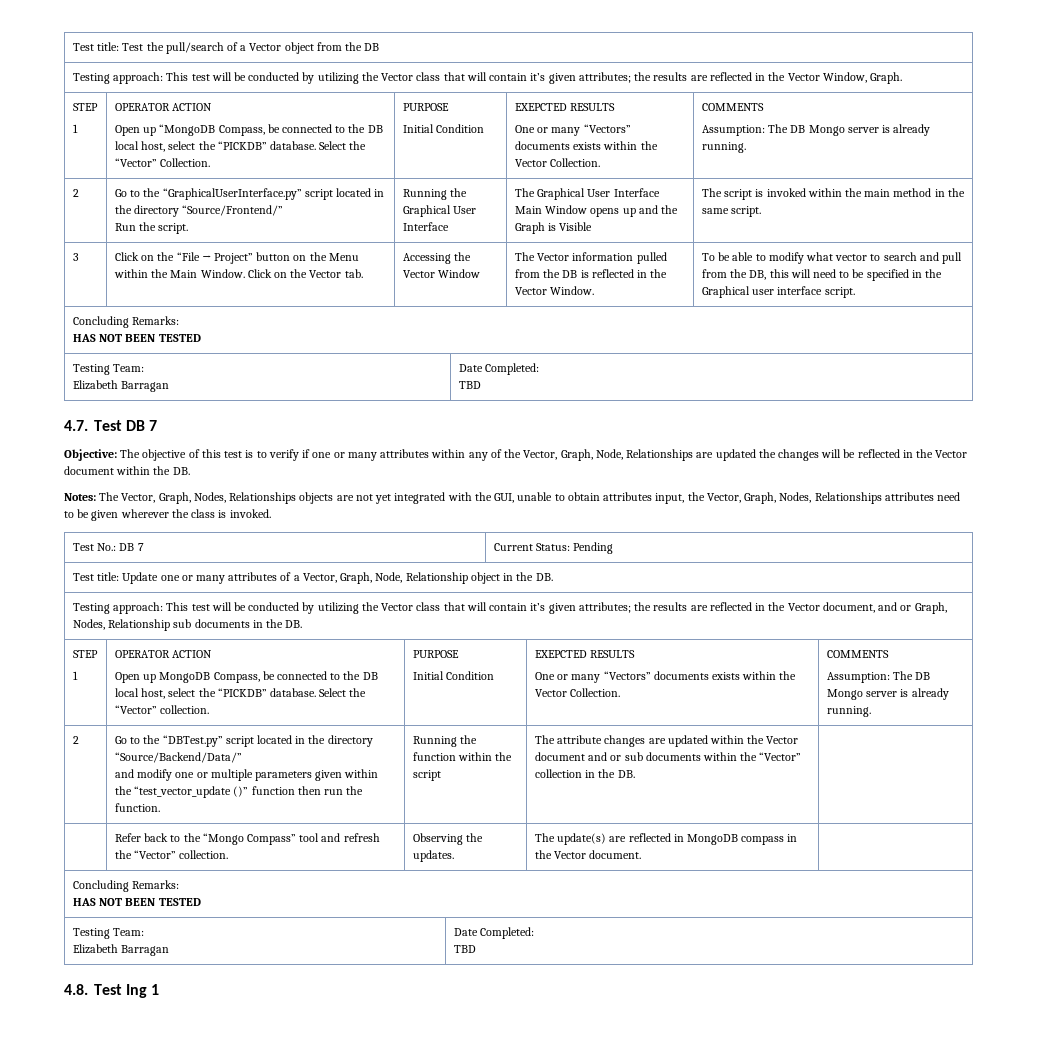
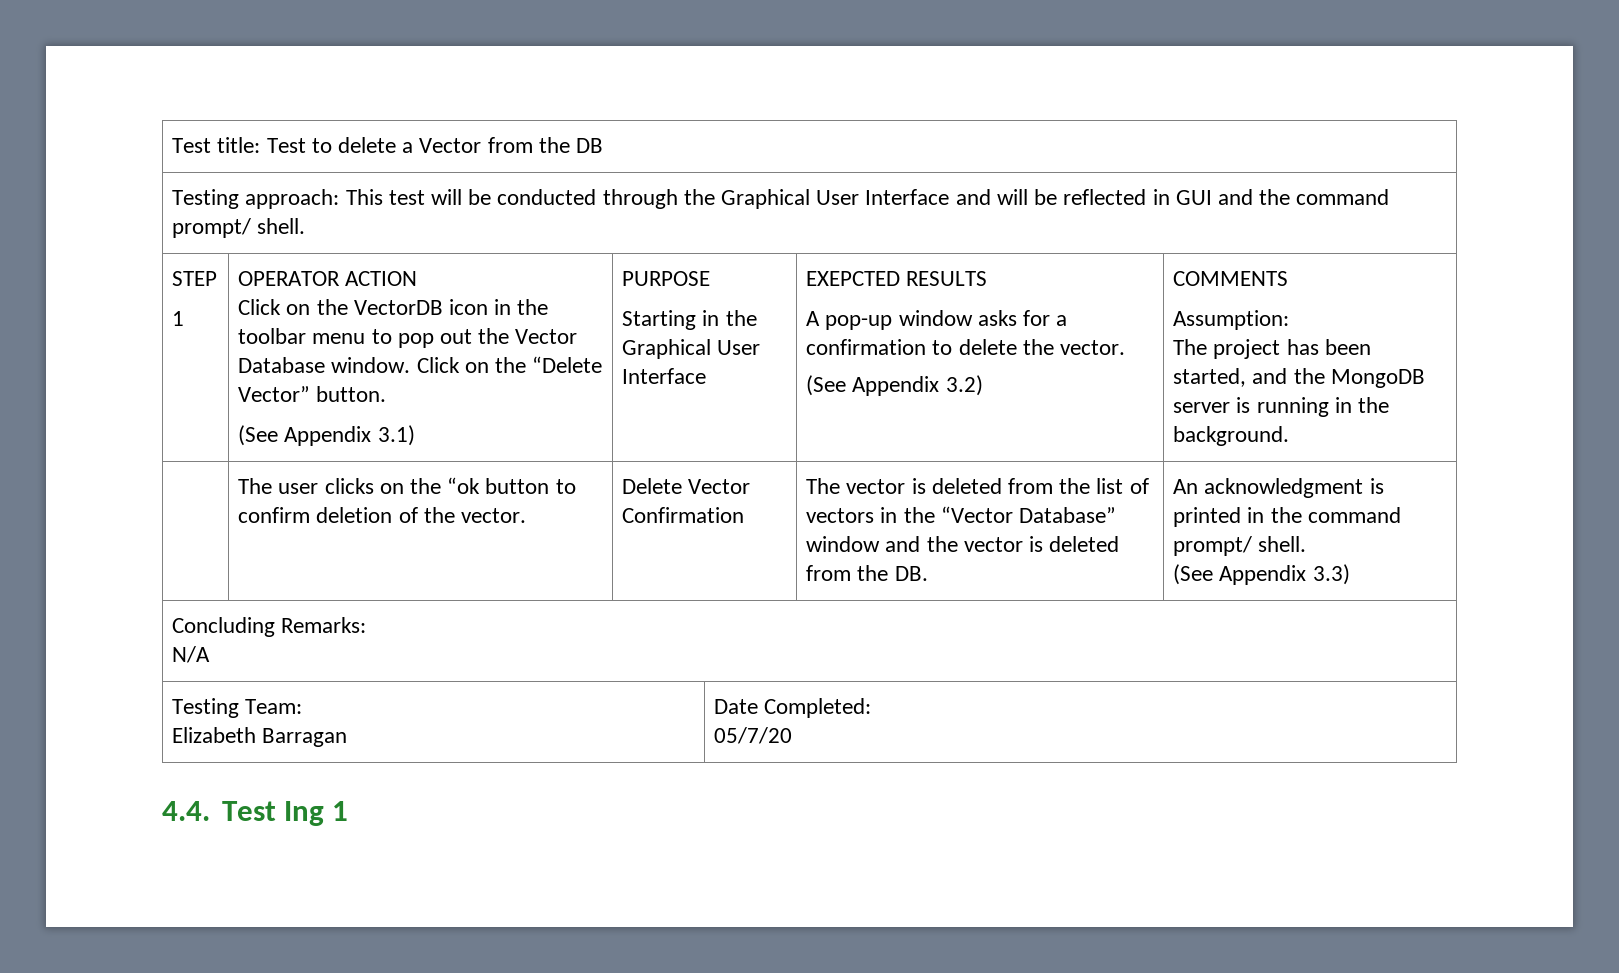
[146,42,238,54] the pull/search of -> [311,137,396,153] to delete
[284,42,314,54] object -> (482, 145) none
[302,72,903,84] [72,103,98,111] [72,124,78,133] [114,103,213,111] [114,124,383,136] [114,141,367,152] [114,158,211,167] [402,103,449,111] [402,124,485,133] [514,103,616,111] [514,124,631,136] [514,141,658,150] [514,158,601,167] [701,103,764,111] [701,124,931,136] [701,142,746,153] [72,189,79,197] [114,188,385,200] [114,205,284,217] [114,222,189,234] [402,188,468,200] [402,205,477,217] [402,222,449,231] [514,188,660,200] [514,205,678,217] [514,222,593,234] [701,188,965,200] [701,206,762,217] [72,253,79,261] [114,252,359,264] [113,269,363,278] [402,252,472,264] [402,269,481,278] [514,252,667,264] [514,269,668,278] [514,286,595,295] [701,252,963,264] [701,269,943,281] [701,286,855,298] [72,316,180,328] [72,334,201,342] [72,364,145,375] [72,380,170,392] [458,363,540,375] [458,381,481,389] [64,420,158,431] [64,449,968,461] [64,466,190,475] [64,492,961,504] [64,509,271,521] [72,543,144,551] [493,542,614,554] [72,572,553,584] [72,602,947,614] [72,619,303,631] [72,650,98,658] [72,671,78,680] [114,650,213,658] [114,671,378,683] [114,688,367,699] [114,705,210,714] [412,650,459,658] [412,671,495,680] [534,650,636,658] [534,671,797,683] [534,688,621,697] [826,650,889,658] [826,671,931,683] [826,688,949,700] [826,706,871,717] [72,736,79,744] [114,735,373,747] [114,752,242,763] [114,769,379,781] [114,786,364,798] [114,803,160,812] [412,735,478,747] [412,752,513,761] [412,770,441,781] [534,735,799,747] [534,752,802,761] [534,769,635,778] [114,833,380,845] [114,850,229,859] [412,833,484,845] [412,850,454,862] [534,833,798,845] [534,850,642,859] [72,880,180,892] [72,898,201,906] [72,928,145,939] [72,944,170,956] [453,927,535,939] [453,945,476,953] [64,984,88,995] by utilizing the Vector class that will contain it’s given attributes; the results are reflected in the Vector Window, Graph. // STEP // 1 | OPERATOR ACTION // Open up “MongoDB Compass, be connected to the DB local host, select the “PICKDB” database. Select the “Vector” Collection. | PURPOSE // Initial Condition | EXEPCTED RESULTS // One or many “Vectors” documents exists within the Vector Collection. | COMMENTS // Assumption: The DB Mongo server is already running. // 2 | Go to the “GraphicalUserInterface.py” script located in the directory “Source/Frontend/” // Run the script. | Running the Graphical User Interface | The Graphical User Interface Main Window opens up and the Graph is Visible | The script is invoked within the main method in the same script. // 3 | Click on the “File → Project” button on the Menu within the Main Window. Click on the Vector tab. | Accessing the Vector Window | The Vector information pulled from the DB is reflected in the Vector Window. | To be able to modify what vector to search and pull from the DB, this will need to be specified in the Graphical user interface script. // Concluding Remarks: // HAS NOT BEEN TESTED // Testing Team: // Elizabeth Barragan | Date Completed: // TBD // 4.7. Test DB 7 // Objective: The objective of this test is to verify if one or many attributes within any of the Vector, Graph, Node, Relationships are updated the changes will be reflected in the Vector document within the DB. // Notes: The Vector, Graph, Nodes, Relationships objects are not yet integrated with the GUI, unable to obtain attributes input, the Vector, Graph, Nodes, Relationships attributes need to be given wherever the class is invoked. // Test No.: DB 7 | Current Status: Pending // Test title: Update one or many attributes of a Vector, Graph, Node, Relationship object in the DB. // Testing approach: This test will be conducted by utilizing the Vector class that will contain it’s given attributes; the results are reflected in the Vector document, and or Graph, Nodes, Relationship sub documents in the DB. // STEP // 1 | OPERATOR ACTION // Open up MongoDB Compass, be connected to the DB local host, select the “PICKDB” database. Select the “Vector” collection. | PURPOSE // Initial Condition | EXEPCTED RESULTS // One or many “Vectors” documents exists within the Vector Collection. | COMMENTS // Assumption: The DB Mongo server is already running. // 2 | Go to the “DBTest.py” script located in the directory “Source/Backend/Data/” // and modify one or multiple parameters given within the “test_vector_update ()” function then run the function. | Running the function within the script | The attribute changes are updated within the Vector document and or sub documents within the “Vector” collection in the DB. | // | Refer back to the “Mongo Compass” tool and refresh the “Vector” collection. | Observing the updates. | The update(s) are reflected in MongoDB compass in the Vector document. | // Concluding Remarks: // HAS NOT BEEN TESTED // Testing Team: // Elizabeth Barragan | Date Completed: // TBD // 4.8. -> [602,189,1390,209] [172,218,306,238] [172,271,218,286] [172,311,185,326] [238,271,418,286] [238,299,549,315] [238,328,578,348] [238,356,603,373] [238,386,387,402] [238,425,415,446] [622,271,711,286] [622,310,757,330] [622,339,761,359] [622,368,707,384] [806,271,988,286] [806,310,1068,330] [806,339,1125,355] [806,375,983,396] [1173,271,1289,286] [1173,310,1290,330] [1173,339,1371,359] [1173,368,1425,388] [1173,397,1389,417] [1173,426,1290,446] [238,477,576,494] [238,507,526,523] [622,478,751,494] [622,507,745,523] [806,478,1149,494] [806,506,1116,523] [806,536,1120,552] [806,565,928,581] [1173,478,1384,498] [1173,507,1401,527] [1173,536,1307,556] [1173,564,1350,585] [172,617,367,637] [172,646,211,663] [172,698,303,718] [172,727,348,747] [714,698,872,718] [714,727,793,744] [162,801,210,821] through the Graphical User Interface and will be reflected in GUI and the command prompt/ shell. // STEP // 1 | OPERATOR ACTION // Click on the VectorDB icon in the toolbar menu to pop out the Vector Database window. Click on the “Delete Vector” button. // (See Appendix 3.1) | PURPOSE // Starting in the Graphical User Interface | EXEPCTED RESULTS // A pop-up window asks for a confirmation to delete the vector. // (See Appendix 3.2) | COMMENTS // Assumption: // The project has been started, and the MongoDB server is running in the background. // | The user clicks on the “ok button to confirm deletion of the vector. | Delete Vector Confirmation | The vector is deleted from the list of vectors in the “Vector Database” window and the vector is deleted from the DB. | An acknowledgment is printed in the command prompt/ shell. // (See Appendix 3.3) // Concluding Remarks: // N/A // Testing Team: // Elizabeth Barragan | Date Completed: // 05/7/20 // 4.4.

